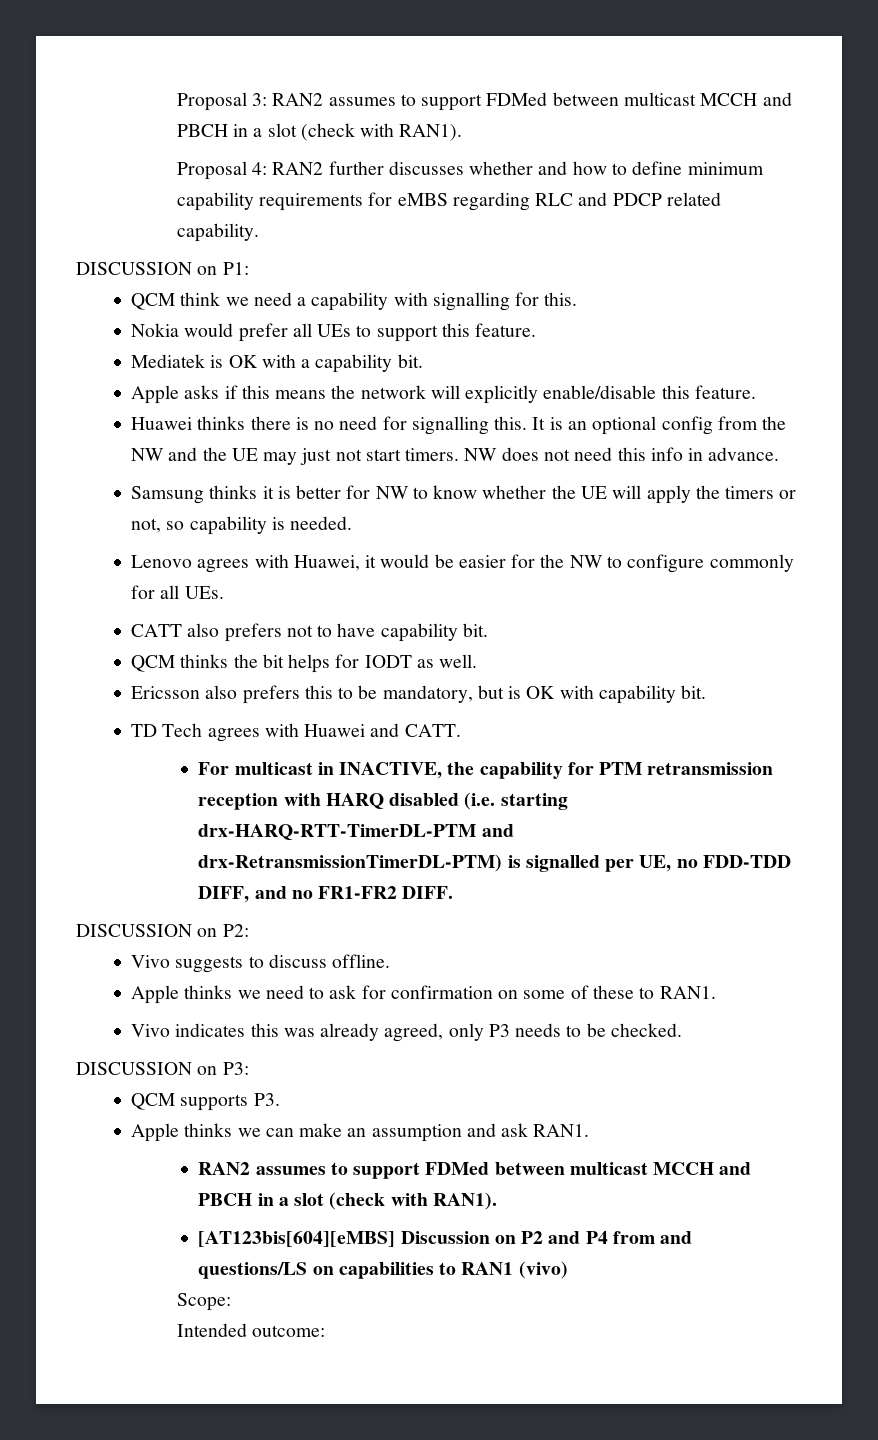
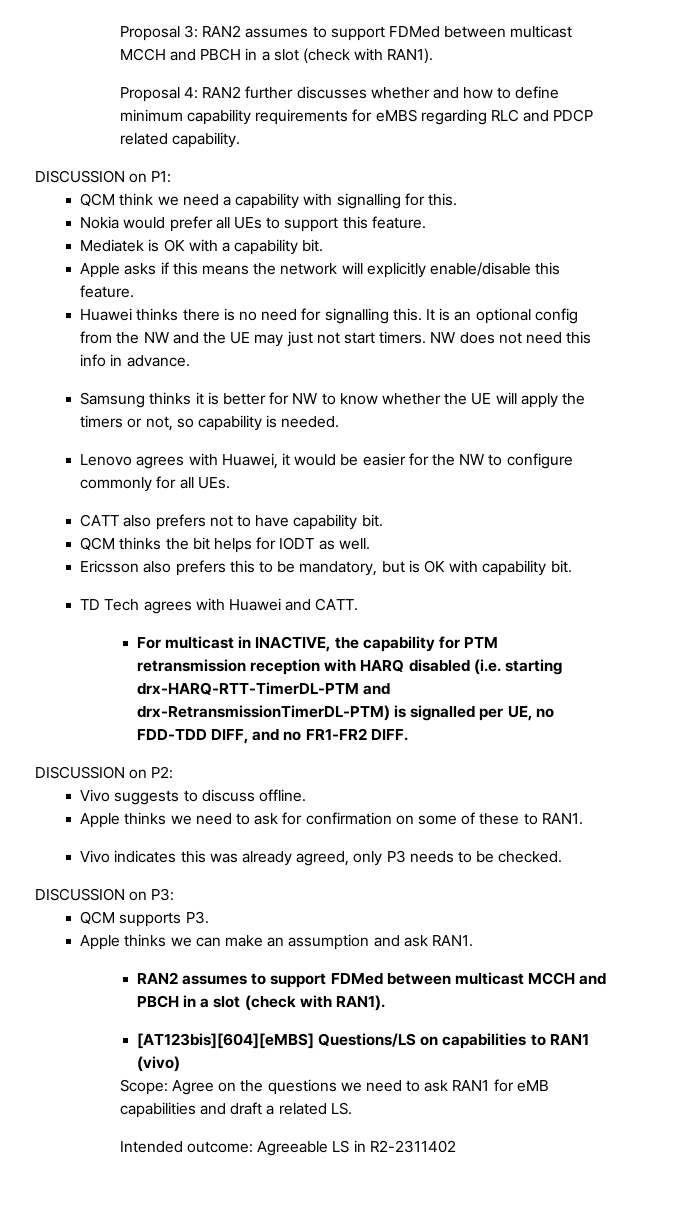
[198,1231,693,1247] [198,1262,308,1279] [AT123bis[604][eMBS] Discussion on P2 and P4 from and questions/LS -> [136,1033,417,1049] [AT123bis][604][eMBS] Questions/LS
[176,1323,326,1337] // Intended outcome: -> [171,1079,549,1095] [119,1102,352,1118] [119,1140,456,1156] Agree on the questions we need to ask RAN1 for eMB capabilities and draft a related LS. // Intended outcome: Agreeable LS in R2-2311402

